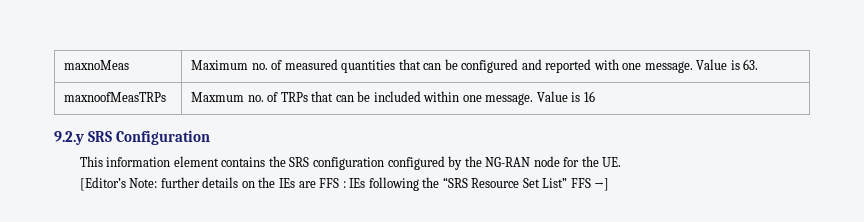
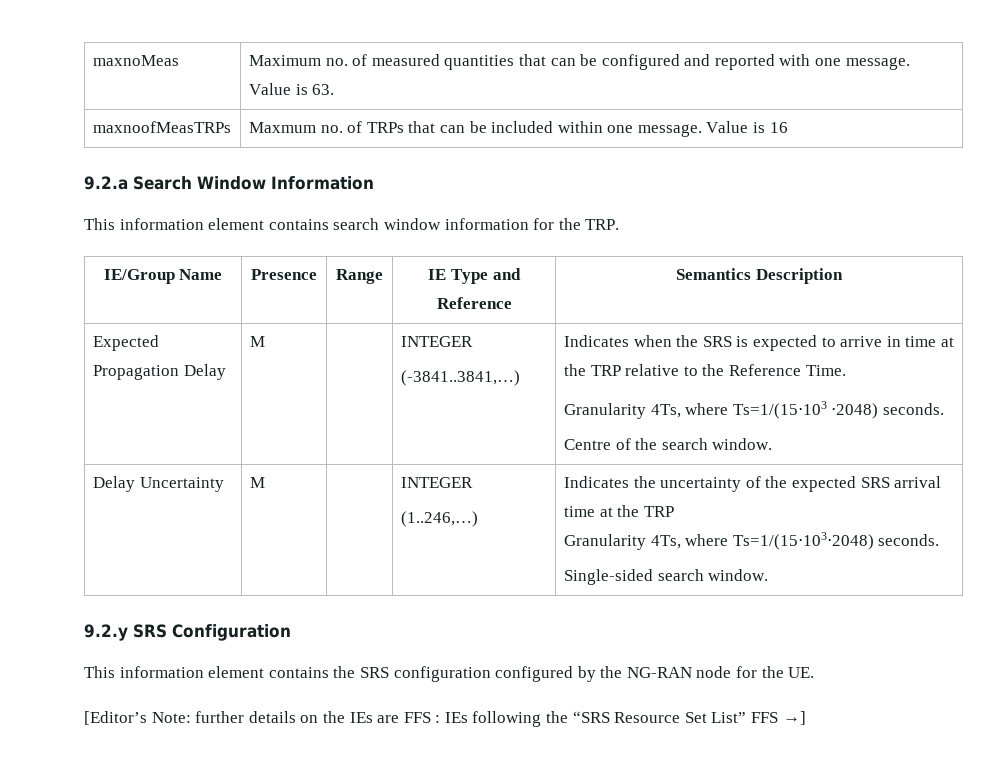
(595, 96) none -> [84,176,374,190] [84,218,620,230] [103,269,223,284] [251,269,317,280] [336,269,383,284] [428,268,521,284] [436,297,512,309] [676,268,843,284] [92,335,159,351] [92,364,226,380] [249,336,265,347] [400,336,473,347] [400,370,520,386] [563,335,954,351] [563,364,846,376] [563,401,944,419] [563,438,773,450] [92,476,224,492] [249,477,265,488] [400,477,473,488] [400,511,478,527] [563,476,942,492] [563,505,674,517] [563,532,940,550] [563,569,769,585] // 9.2.a Search Window Information // This information element contains search window information for the TRP. // IE/Group Name | Presence | Range | IE Type and Reference | Semantics Description // Expected Propagation Delay | M | | INTEGER // (-3841..3841,…) | Indicates when the SRS is expected to arrive in time at the TRP relative to the Reference Time. // Granularity 4Ts, where Ts=1/(15⋅103 ⋅2048) seconds. // Centre of the search window. // Delay Uncertainty | M | | INTEGER // (1..246,…) | Indicates the uncertainty of the expected SRS arrival time at the TRP // Granularity 4Ts, where Ts=1/(15⋅103⋅2048) seconds. // Single-sided search window.

